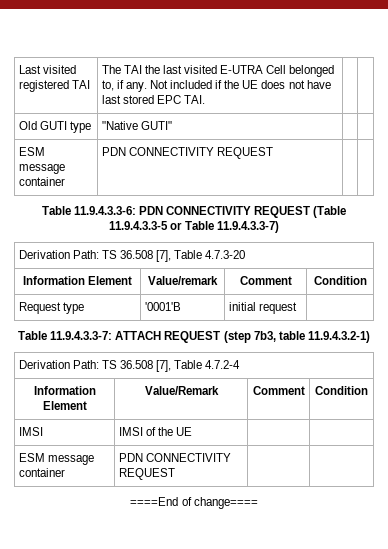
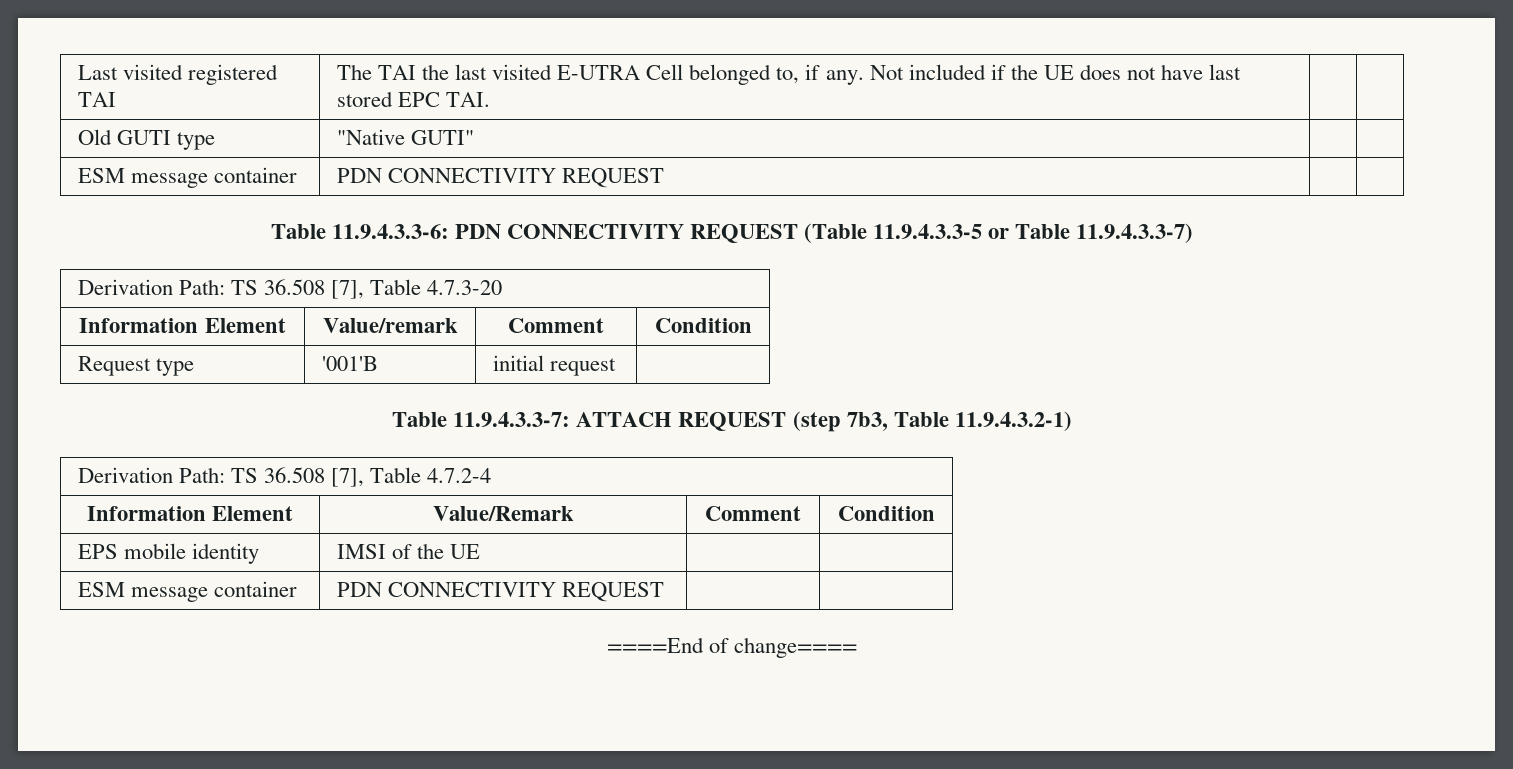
[144,302,181,311] '0001'B -> [321,356,378,371] '001'B
[278,331,305,340] table -> [893,412,949,427] Table
[18,427,43,436] IMSI -> [77,543,259,564] EPS mobile identity

